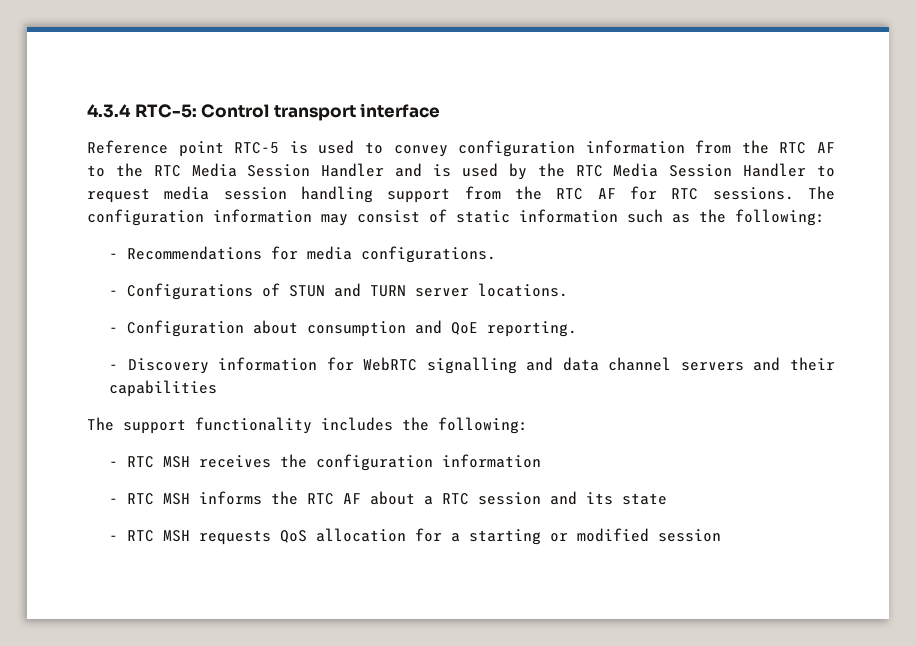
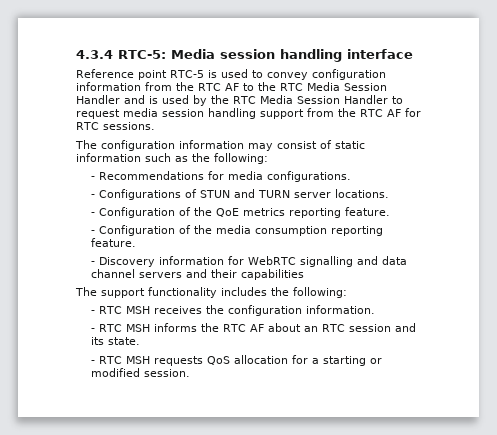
[201,104,356,121] Control transport -> [171,49,342,62] Media session handling
(794, 193) none -> (155, 126) //
[253,320,578,337] about consumption and QoE reporting. -> [179,207,391,218] [91,225,384,236] [91,238,137,247] of the QoE metrics reporting feature. // - Configuration of the media consumption reporting feature.
[442,454,542,468] information -> [306,305,376,314] information.
[424,496,434,505] a -> [304,326,319,332] an
[622,493,668,505] state -> [108,337,141,345] state.
[658,529,722,542] session -> [144,369,191,377] session.

